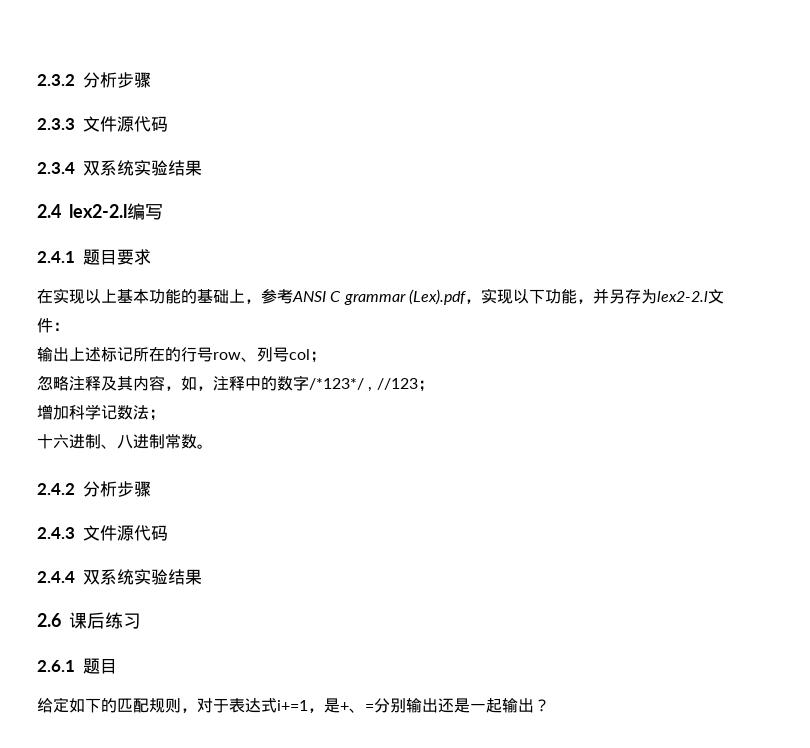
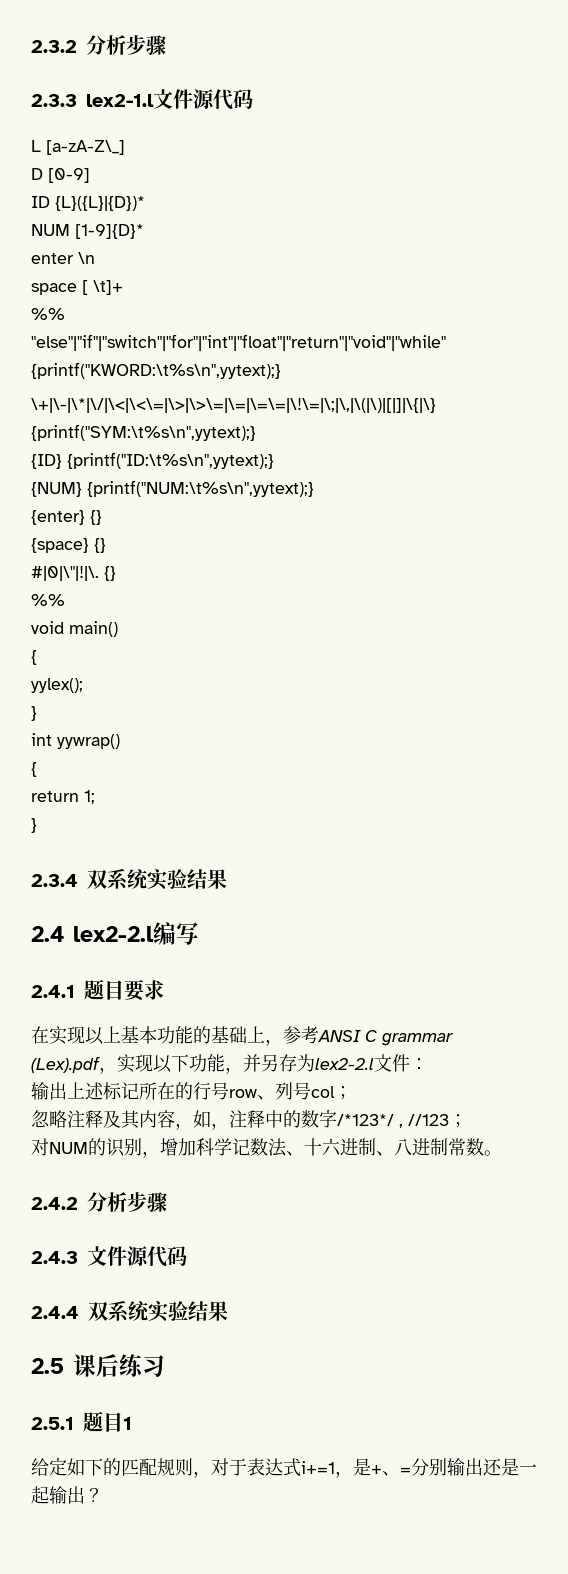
[83,116,168,132] 文件源代码 -> [86,89,253,110] [31,140,125,155] [31,168,90,183] [31,196,145,211] [31,224,144,239] [31,252,95,264] [31,280,123,295] [31,308,65,320] [31,334,446,351] [31,362,281,379] [31,398,436,413] [31,424,256,441] [31,452,274,469] [31,480,314,497] [31,510,102,525] [31,538,106,553] [31,566,116,581] [31,594,65,606] [31,621,118,637] [31,650,37,665] [31,678,83,693] [31,706,37,721] [31,733,120,749] [31,762,37,777] [31,790,95,804] [31,818,37,833] lex2-1.l文件源代码 // L [a-zA-Z\_] // D [0-9] // ID {L}({L}|{D})* // NUM [1-9]{D}* // enter \n // space [ \t]+ // %% // "else"|"if"|"switch"|"for"|"int"|"float"|"return"|"void"|"while" {printf("KWORD:\t%s\n",yytext);} // \+|\-|\*|\/|\<|\<\=|\>|\>\=|\=|\=\=|\!\=|\;|\,|\(|\)|[|]|\{|\} {printf("SYM:\t%s\n",yytext);} // {ID} {printf("ID:\t%s\n",yytext);} // {NUM} {printf("NUM:\t%s\n",yytext);} // {enter} {} // {space} {} // #|0|\"|!|\. {} // %% // void main() // { // yylex(); // } // int yywrap() // { // return 1; // }
(434, 386) none -> [31,1138,160,1158] 对NUM的识别，
[149,409,165,421] ； // -> [286,1151,304,1156] 、
[37,613,61,627] 2.6 -> [31,1358,64,1374] 2.5
[37,658,117,674] 2.6.1题目 -> [31,1411,132,1432] 2.5.1题目1

